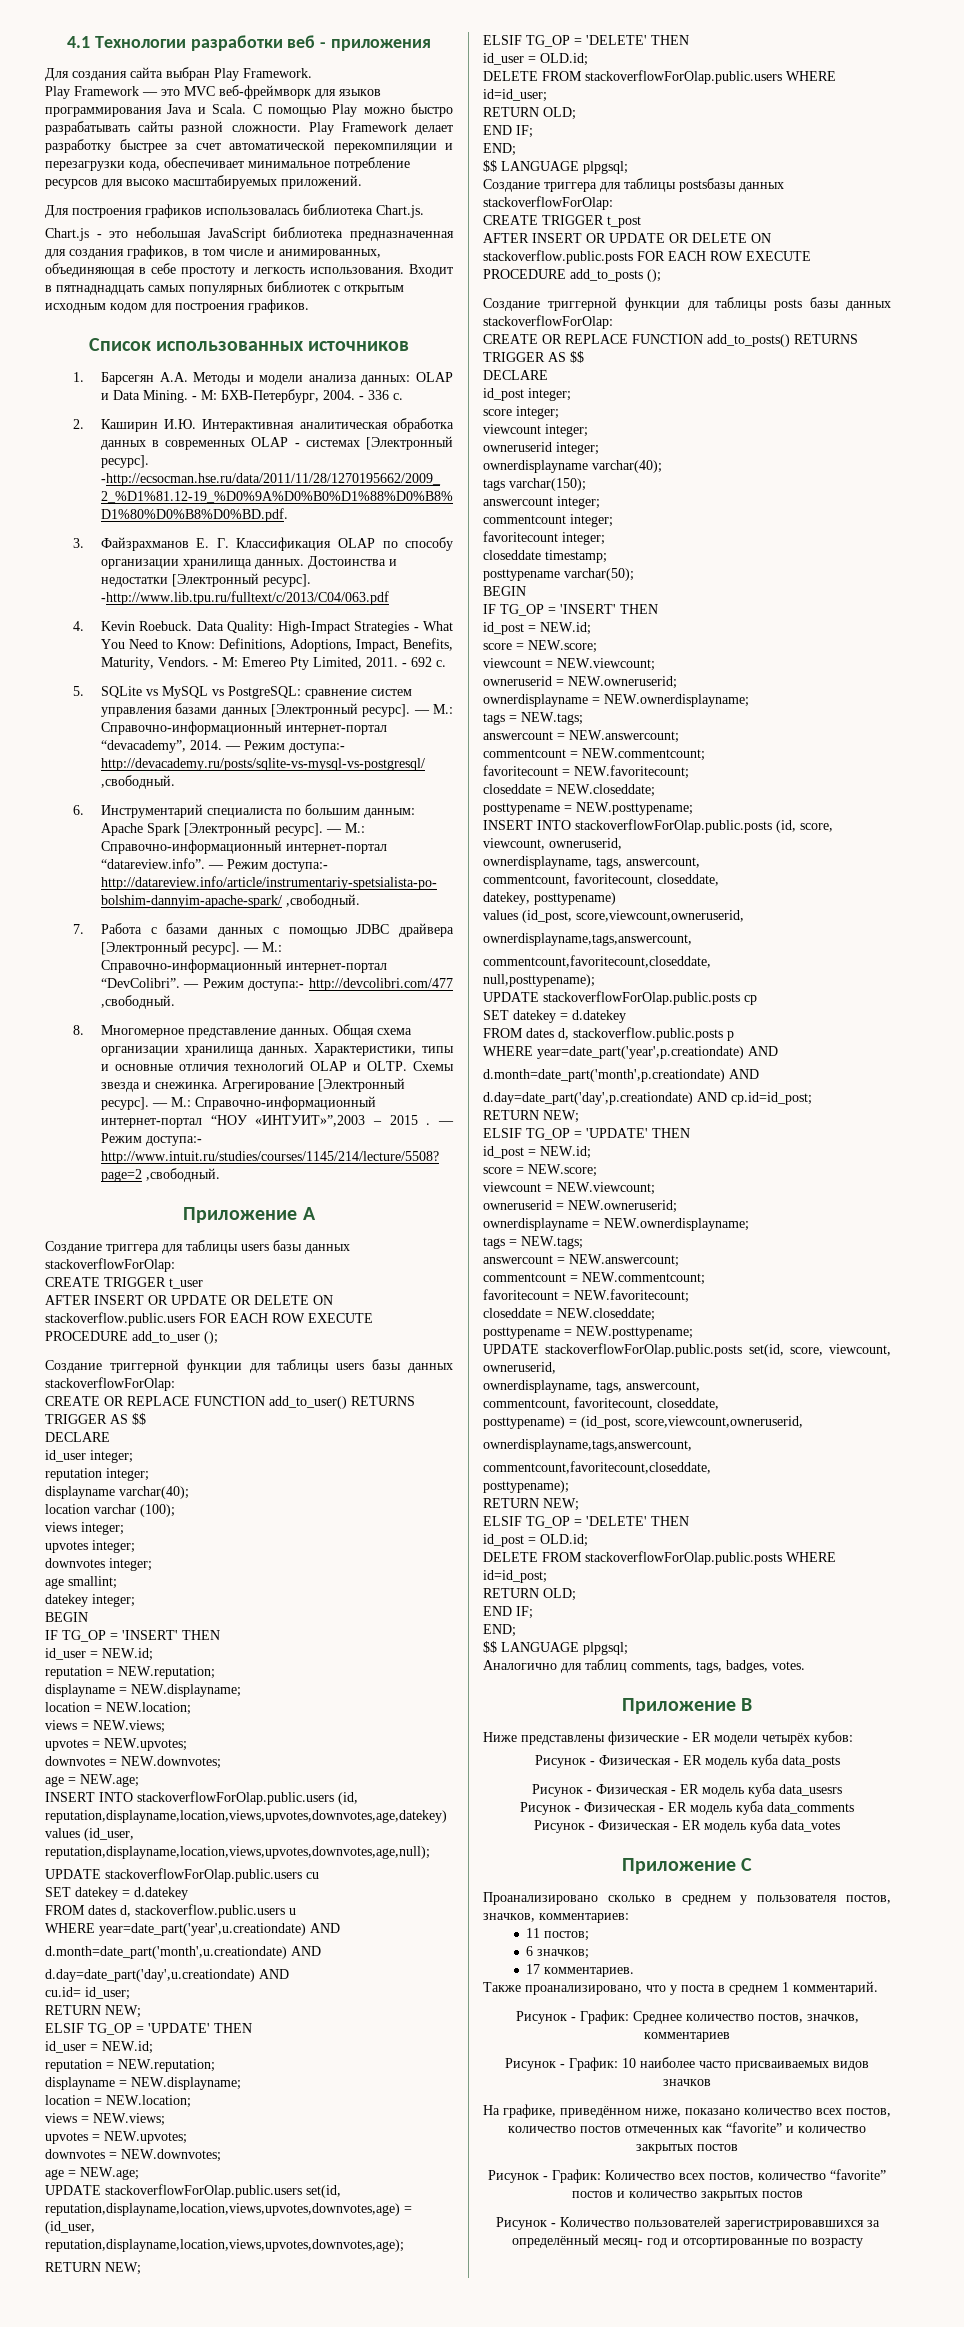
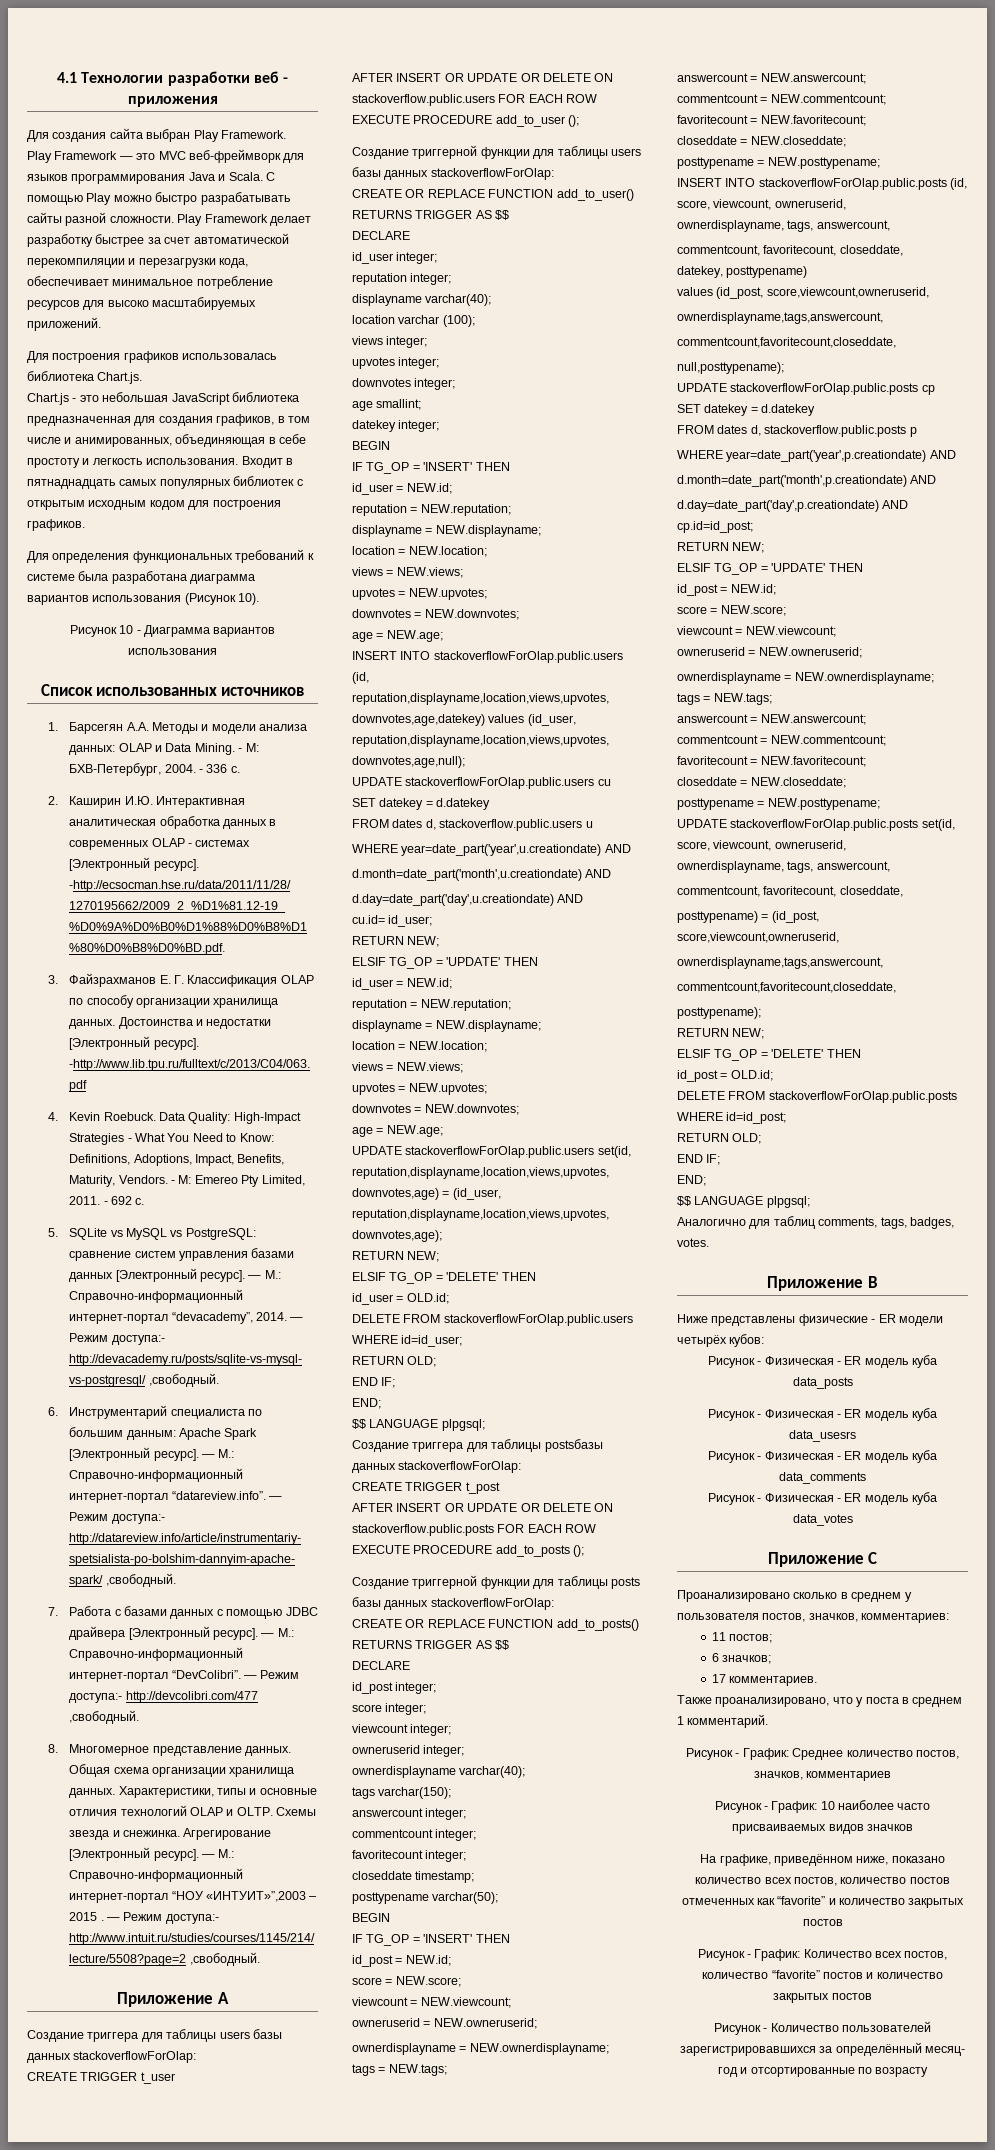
(309, 306) none -> [27,549,314,563] [27,571,256,584] [27,593,260,605] [69,625,276,637] [128,648,217,655] // Для определения функциональных требований к системе была разработана диаграмма вариантов использования (Рисунок 10). // Рисунок 10 - Диаграмма вариантов использования

